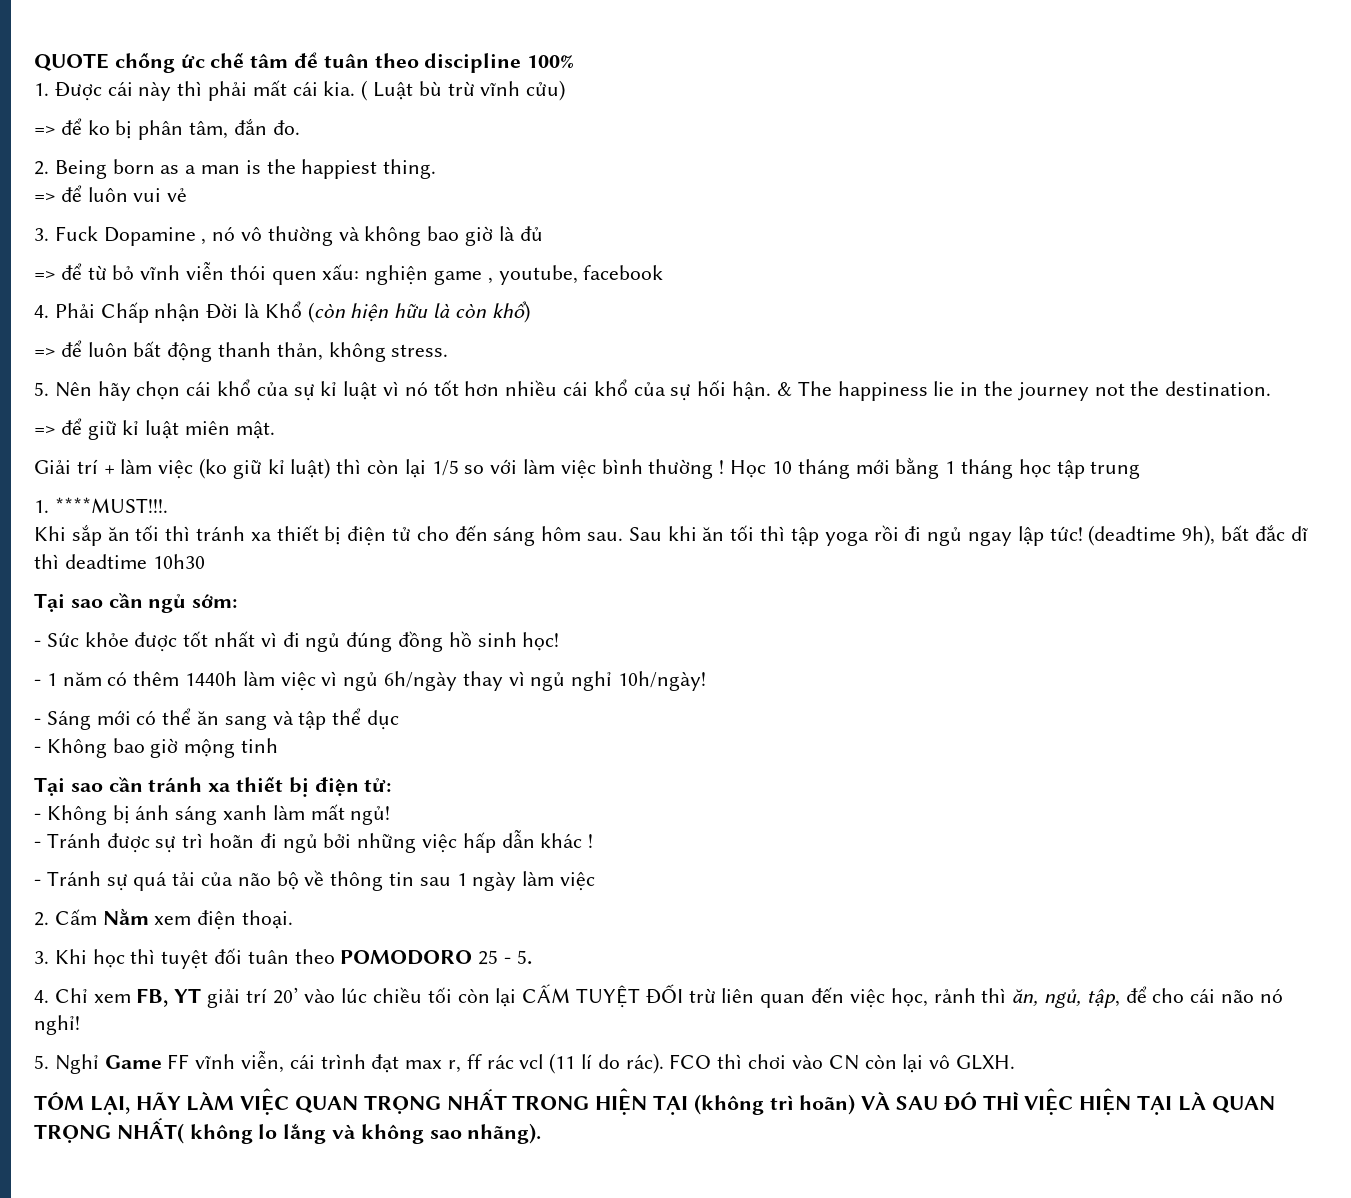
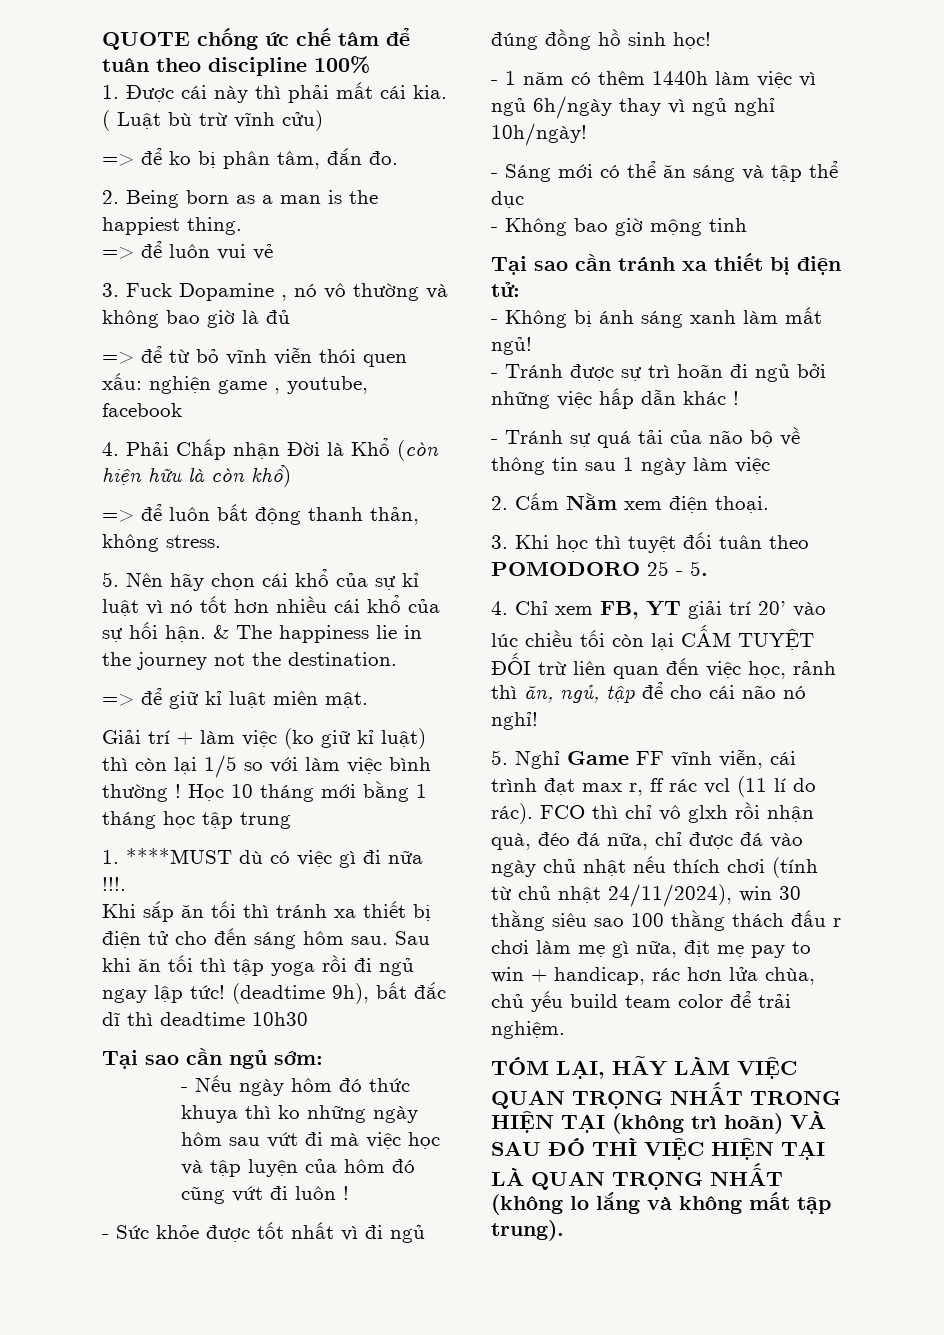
[54,497,168,513] ****MUST!!!. -> [126,848,423,868] [102,877,126,891] ****MUST dù có việc gì đi nữa !!!.
(238, 601) none -> [180,1075,410,1096] [180,1105,418,1123] [180,1132,440,1149] [180,1159,415,1177] [180,1186,349,1204] // - Nếu ngày hôm đó thức khuya thì ko những ngày hôm sau vứt đi mà việc học và tập luyện của hôm đó cũng vứt đi luôn !
[224,715,267,730] sang -> [693,165,735,182] sáng
[1086,989,1120,1008] tập, -> [606,685,635,703] tập
[748,1054,1015,1073] chơi vào CN còn lại vô GLXH. -> [625,802,814,823] [491,832,803,850] [491,856,818,878] [491,884,801,907] [491,910,841,931] [491,940,811,958] [491,967,815,985] [491,991,791,1012] [491,1021,565,1039] chỉ vô glxh rồi nhận quà, đéo đá nữa, chỉ được đá vào ngày chủ nhật nếu thích chơi (tính từ chủ nhật 24/11/2024), win 30 thằng siêu sao 100 thằng thách đấu r chơi làm mẹ gì nữa, địt mẹ pay to win + handicap, rác hơn lửa chùa, chủ yếu build team color để trải nghiệm.
[116,1117,253,1144] NHẤT( không -> [710,1163,783,1186] [491,1194,563,1215] NHẤT (không
[429,1123,542,1144] sao nhãng). -> [749,1192,831,1214] [491,1220,564,1241] mất tập trung).

